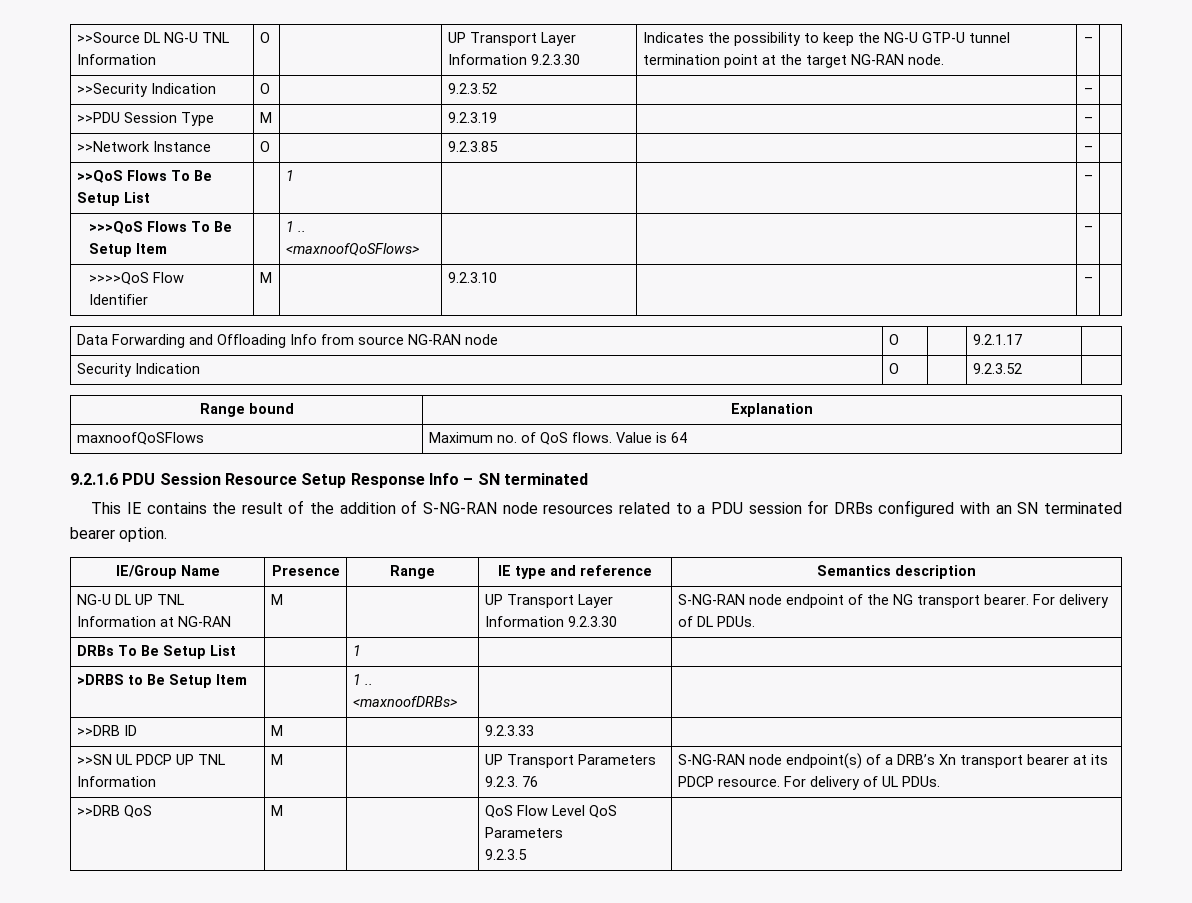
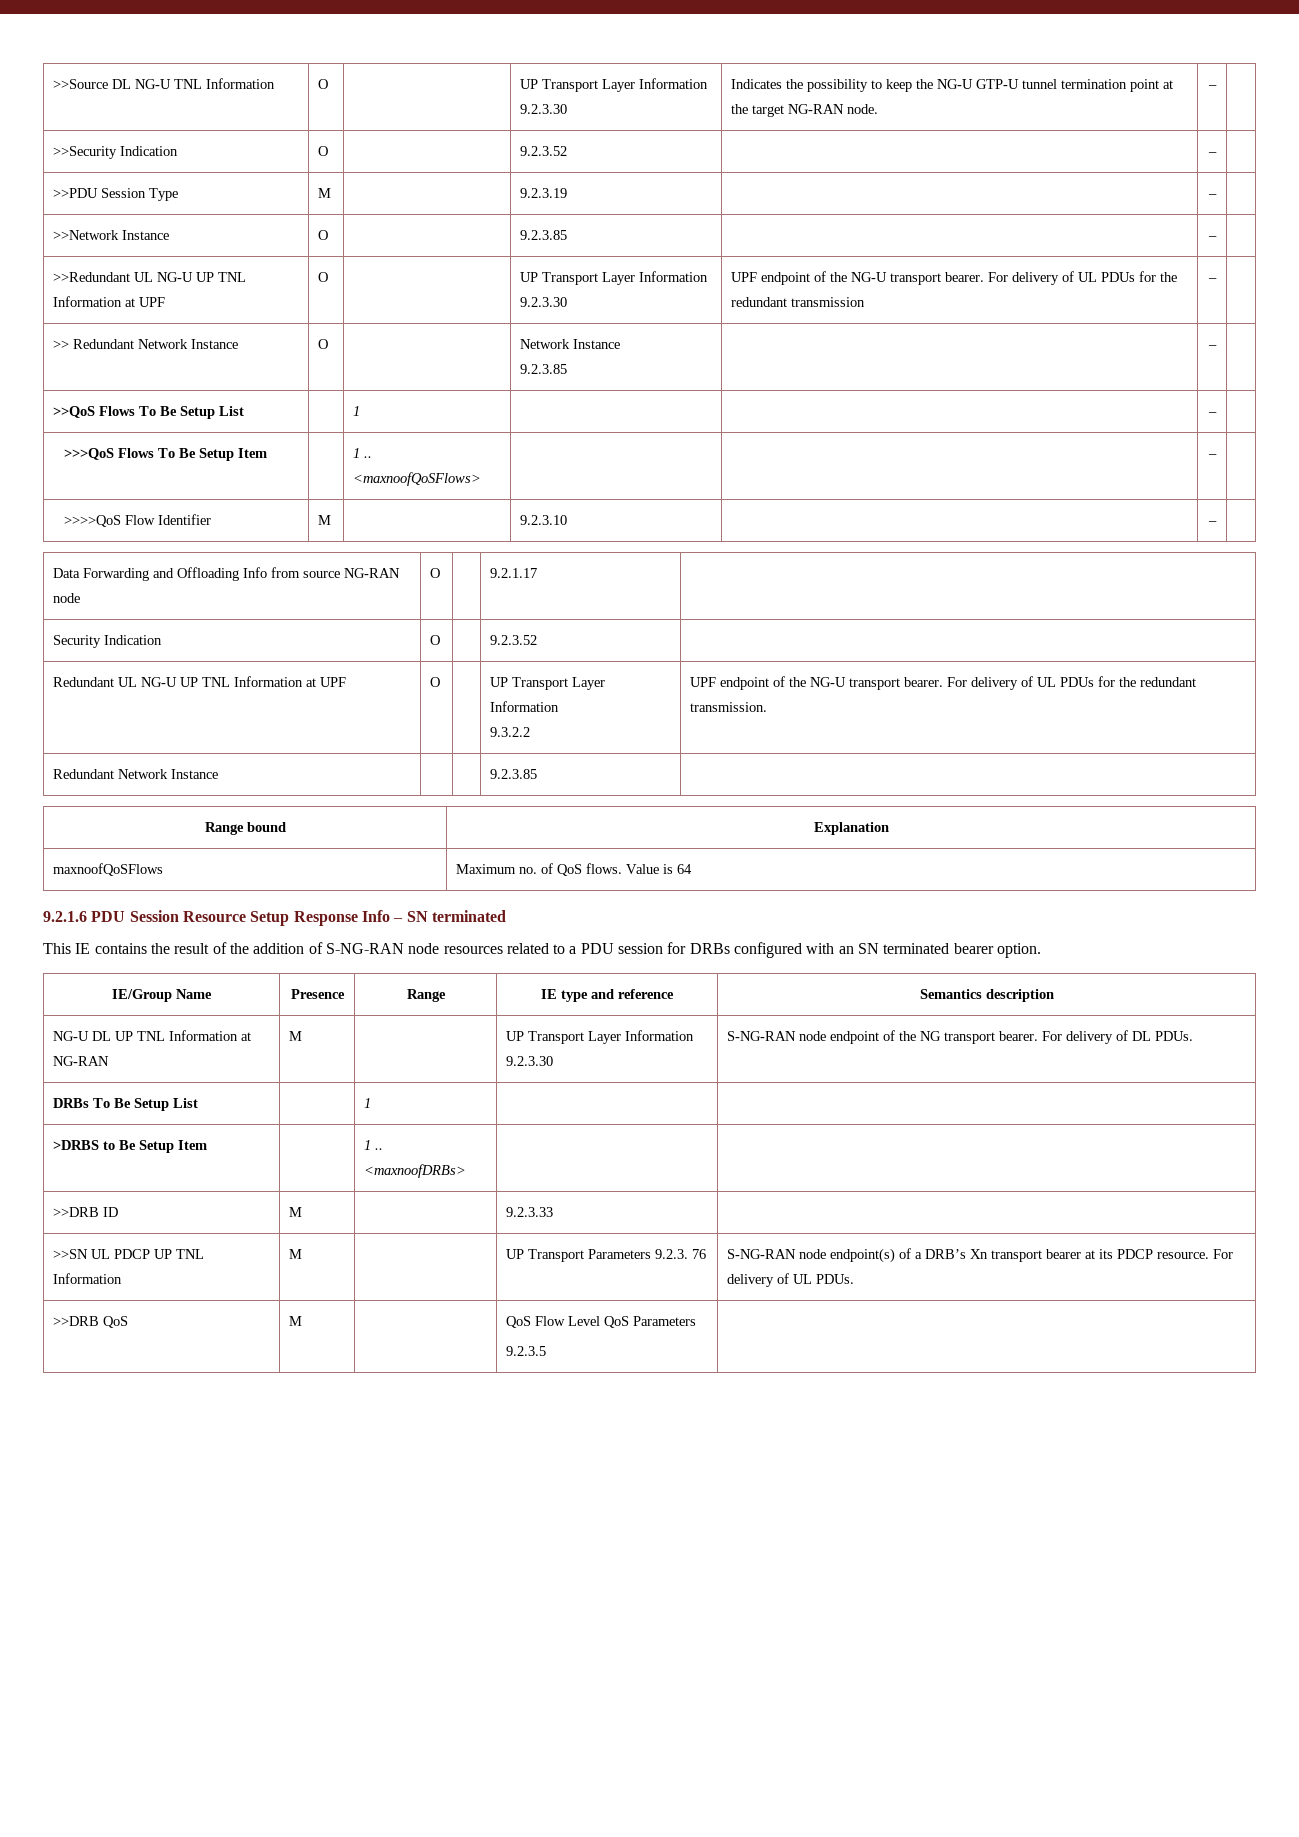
(1093, 149) none -> [53,272,247,282] [53,296,166,307] [318,272,329,282] [520,271,709,285] [520,297,568,307] [731,271,1178,285] [731,297,866,307] [1207,278,1217,282] [53,339,239,349] [318,339,329,349] [520,339,621,349] [520,364,568,374] [1207,345,1217,349] // >>Redundant UL NG-U UP TNL Information at UPF | O | | UP Transport Layer Information 9.2.3.30 | UPF endpoint of the NG-U transport bearer. For delivery of UL PDUs for the redundant transmission | – | // >> Redundant Network Instance | O | | Network Instance // 9.2.3.85 | | – |
(1022, 368) none -> [53,676,347,687] [430,677,441,687] [490,677,606,690] [490,701,560,712] [490,727,531,737] [690,676,1197,690] [690,702,768,712] [53,769,219,779] [490,769,538,779] // Redundant UL NG-U UP TNL Information at UPF | O | | UP Transport Layer Information // 9.3.2.2 | UPF endpoint of the NG-U transport bearer. For delivery of UL PDUs for the redundant transmission. // Redundant Network Instance | | | 9.2.3.85 |

